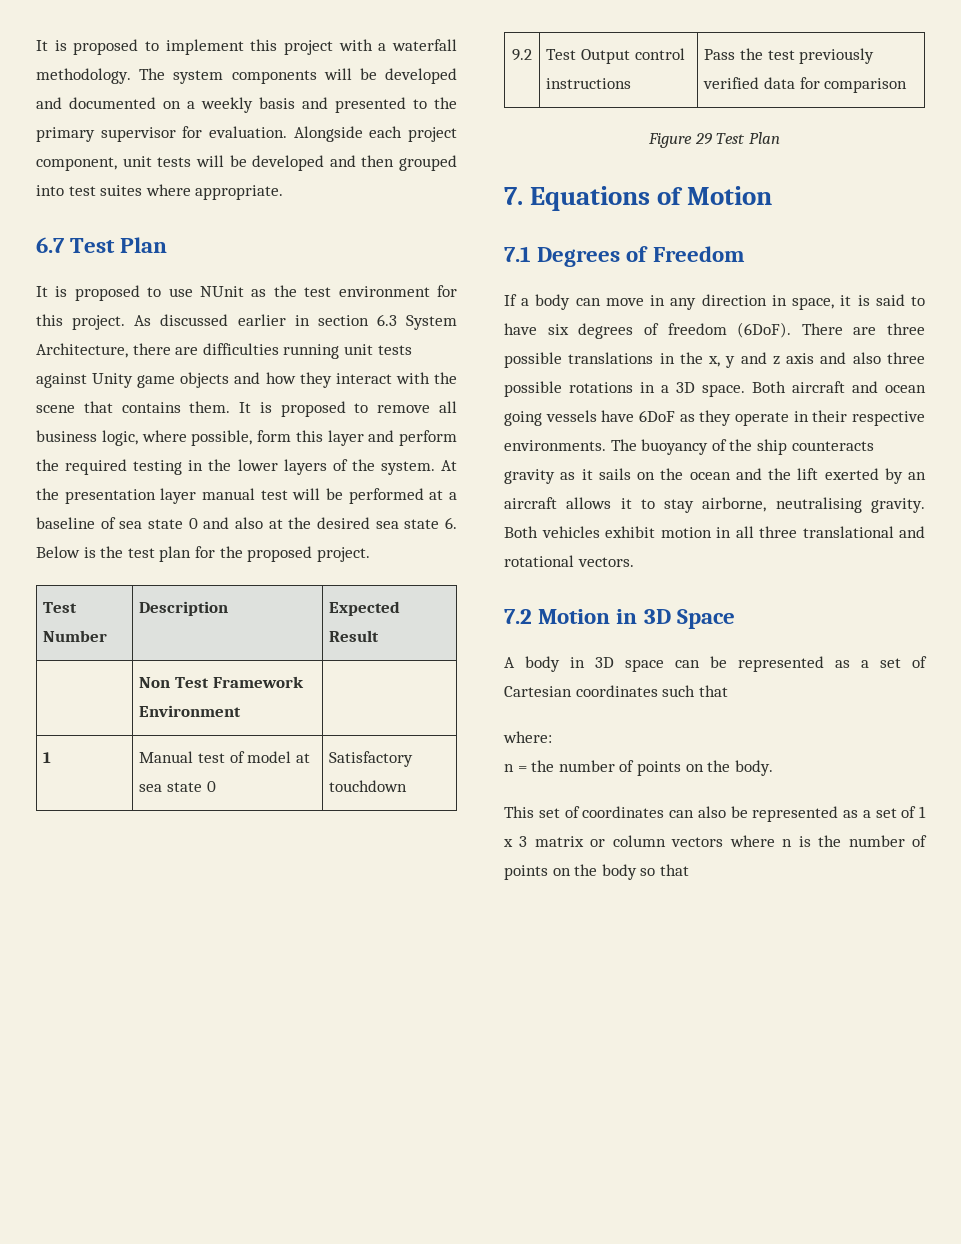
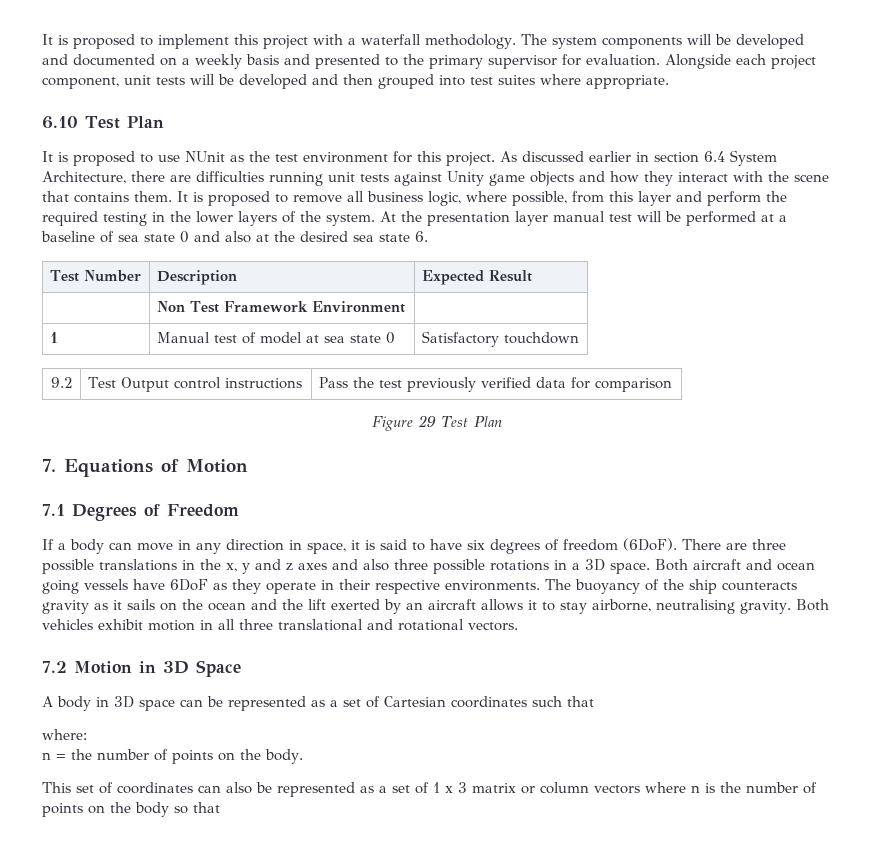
[36,237,65,253] 6.7 -> [42,116,78,129] 6.10
[376,314,397,326] 6.3 -> [704,151,725,162] 6.4
[257,430,291,442] form -> [572,191,604,203] from
[36,546,370,562] Below is the test plan for the proposed project. -> (428, 236) none
[786,353,815,364] axis -> [298,563,327,570] axes

